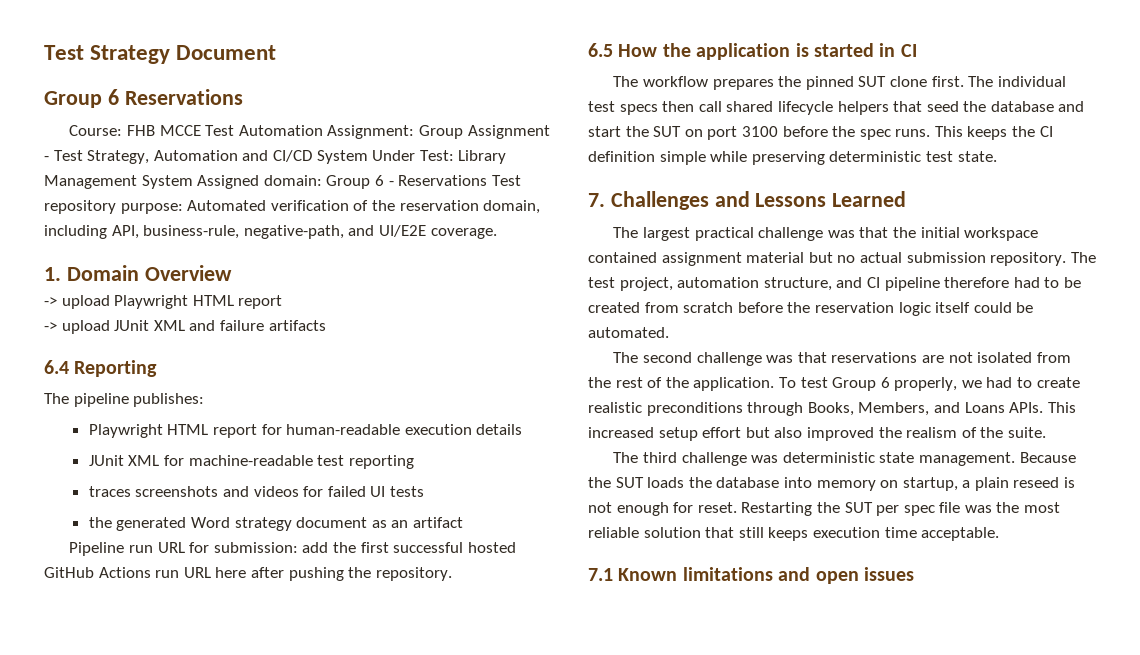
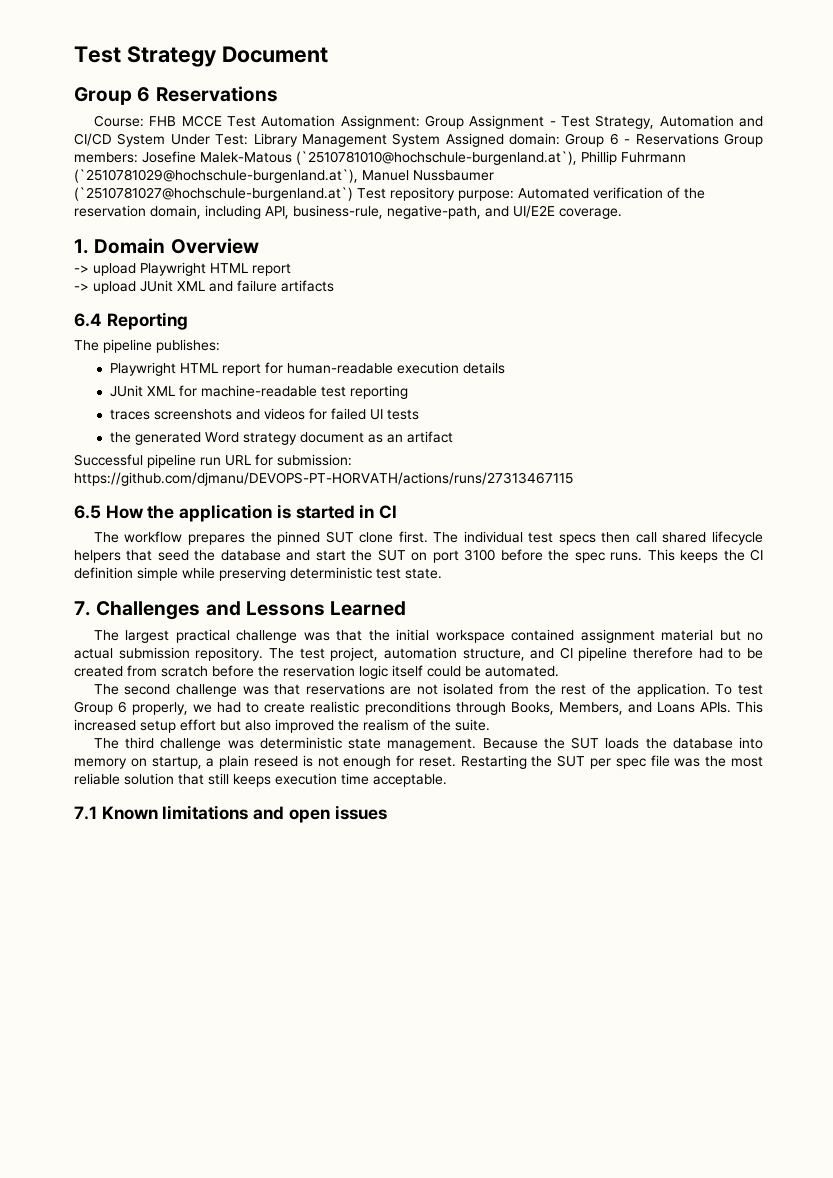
(488, 180) none -> [723,133,763,147] [74,151,686,165] [74,169,494,183] [74,187,353,201] Group members: Josefine Malek-Matous (`2510781010@hochschule-burgenland.at`), Phillip Fuhrmann (`2510781029@hochschule-burgenland.at`), Manuel Nussbaumer (`2510781027@hochschule-burgenland.at`)
[69,542,125,556] Pipeline -> [74,454,196,468] Successful pipeline
[302,542,516,553] [44,567,452,581] add the first successful hosted GitHub Actions run URL here after pushing the repository. -> [74,472,573,486] https://github.com/djmanu/DEVOPS-PT-HORVATH/actions/runs/27313467115

